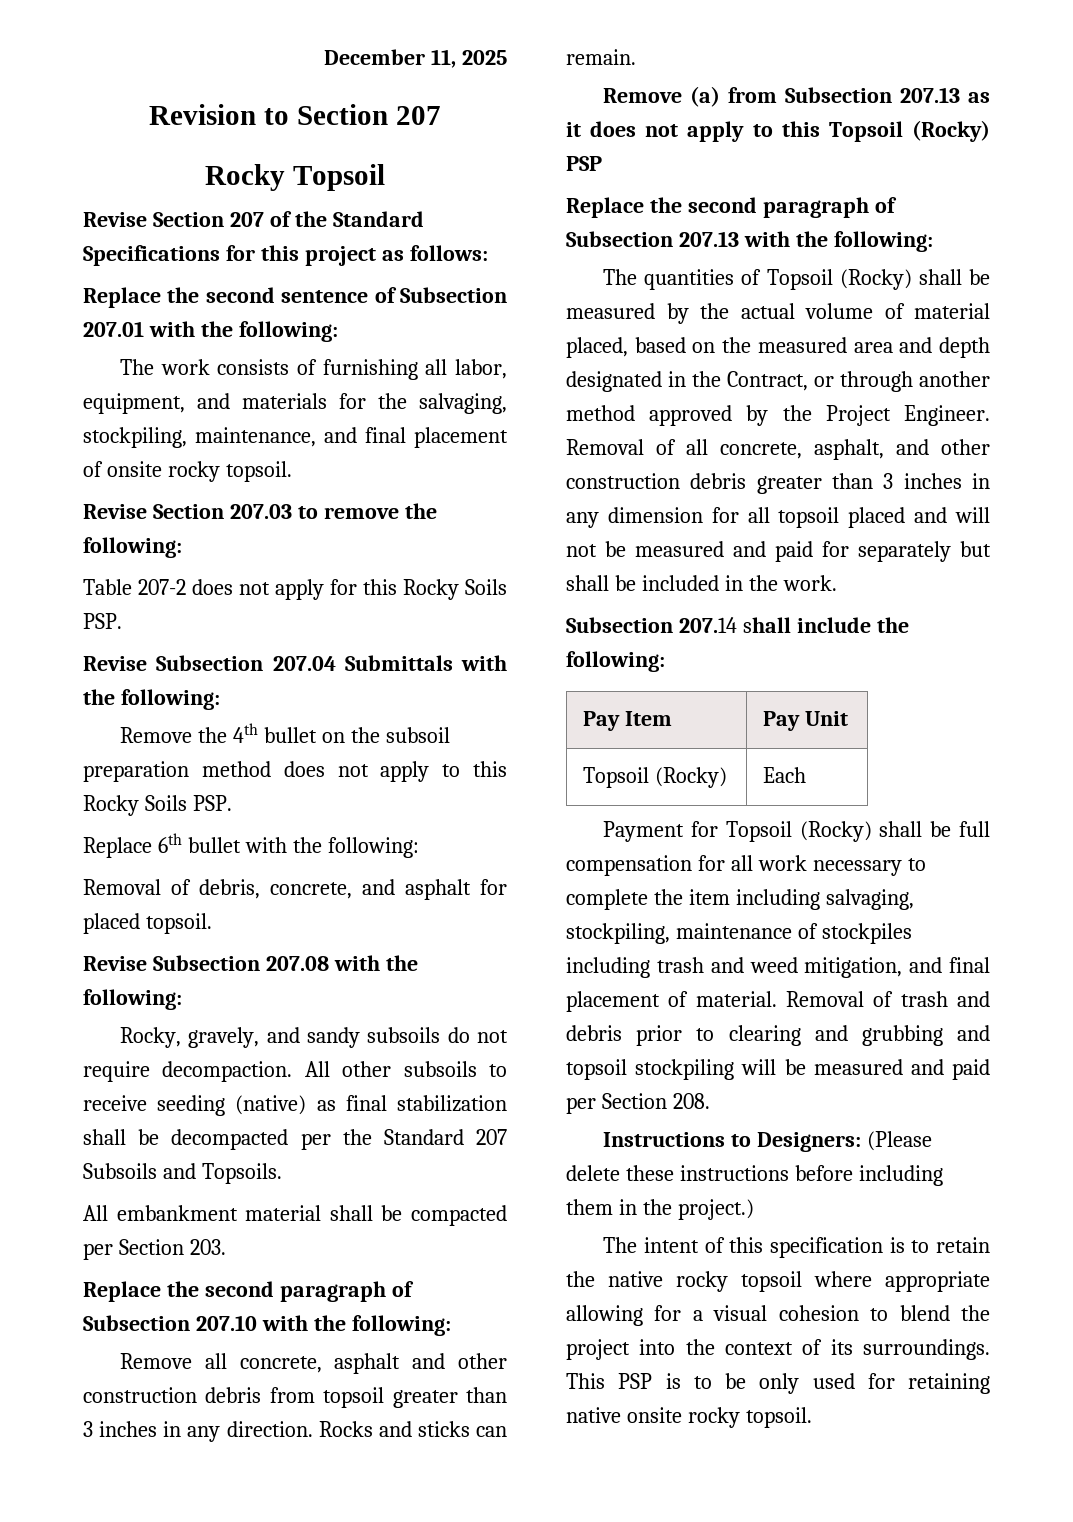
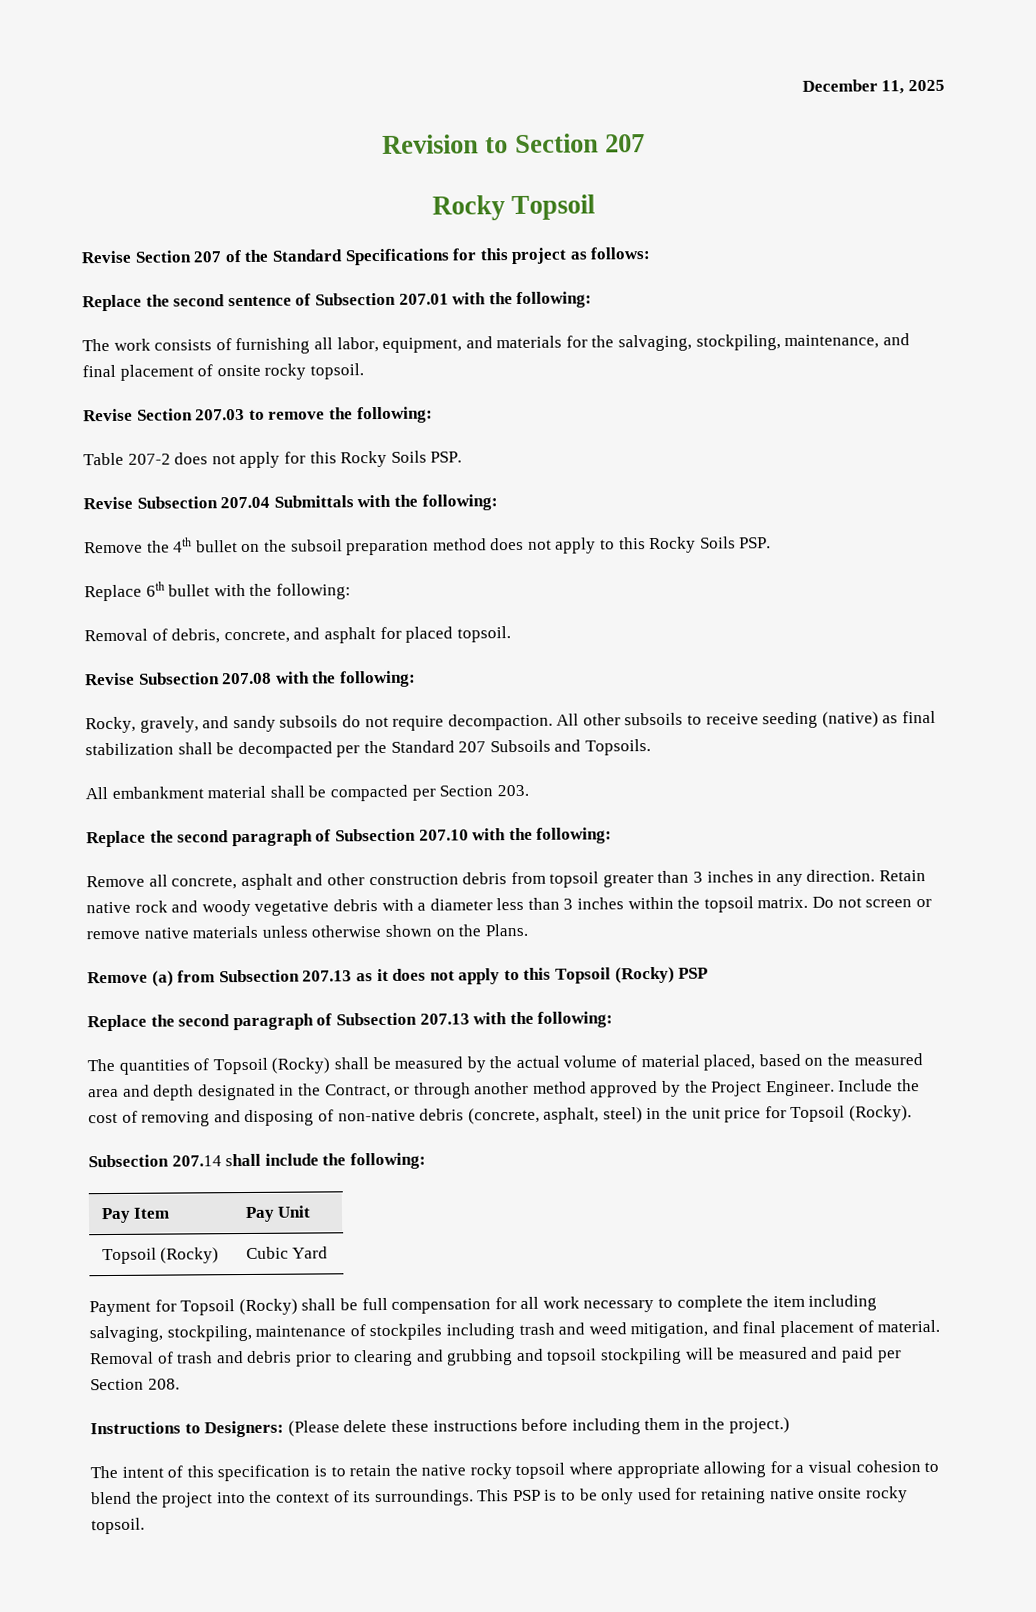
[318,1421,507,1437] [566,49,636,65] Rocks and sticks can remain. -> [879,870,927,882] [86,896,932,917] [86,923,528,940] Retain native rock and woody vegetative debris with a diameter less than 3 inches within the topsoil matrix. Do not screen or remove native materials unless otherwise shown on the Plans.
[566,439,990,460] [566,473,990,494] [566,507,990,528] [566,541,991,562] [566,575,837,591] Removal of all concrete, asphalt, and other construction debris greater than 3 inches in any dimension for all topsoil placed and will not be measured and paid for separately but shall be included in the work. -> [838,1079,921,1092] [88,1105,913,1127] Include the cost of removing and disposing of non-native debris (concrete, asphalt, steel) in the unit price for Topsoil (Rocky).
[762,767,806,783] Each -> [245,1246,329,1260] Cubic Yard

